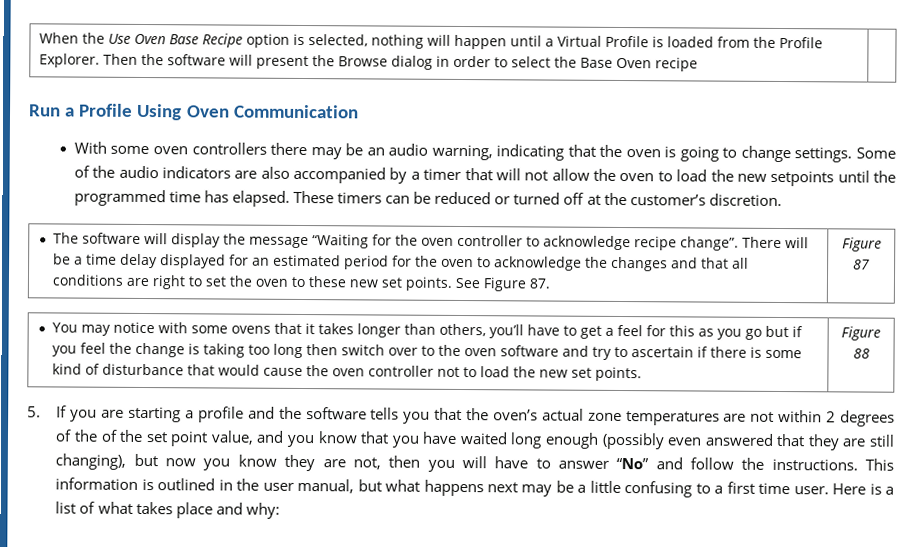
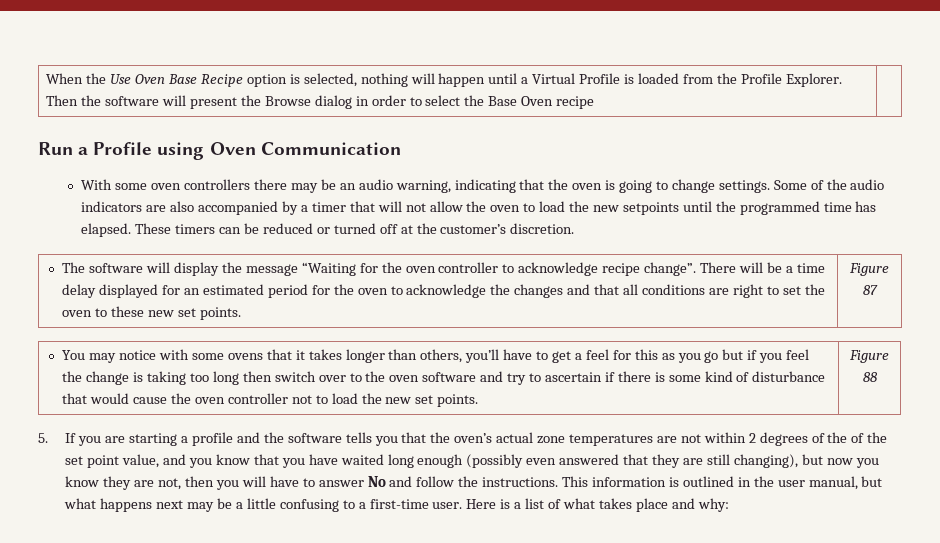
[136,103,183,121] Using -> [157,142,205,160] using
[454,277,550,292] See Figure 87. -> (241, 313) none
[616,457,650,470] “No” -> [367,476,386,487] No
[726,481,791,495] first time -> [369,499,429,509] first-time

